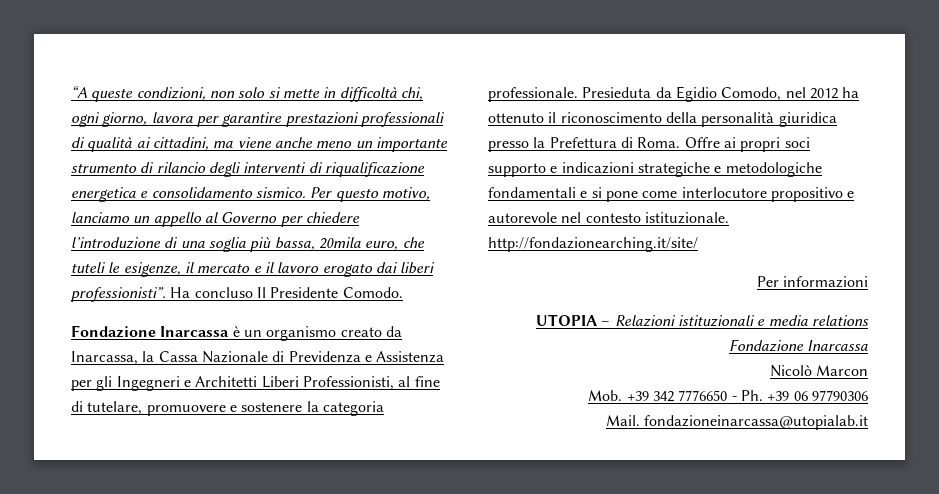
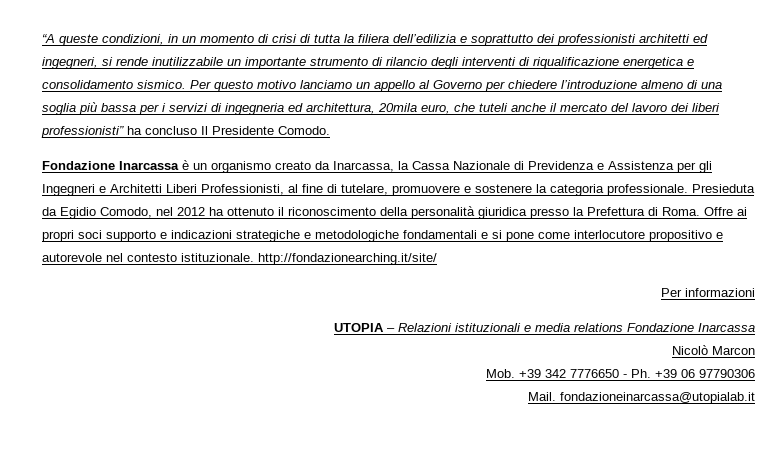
[209,87,423,102] [71,112,444,127] [71,137,353,152] non solo si mette in difficoltà chi, ogni giorno, lavora per garantire prestazioni professionali di qualità ai cittadini, ma viene anche meno -> [168,34,708,46] [42,57,223,69] in un momento di crisi di tutta la filiera dell’edilizia e soprattutto dei professionisti architetti ed ingegneri, si rende inutilizzabile
[381,187,430,200] motivo, -> [257,80,296,89] motivo
(161, 243) none -> [641,80,683,89] almeno
[274,237,425,250] [71,262,435,277] [71,287,191,302] bassa, 20mila euro, che tuteli le esigenze, il mercato e il lavoro erogato dai liberi professionisti”. Ha -> [101,103,720,115] [41,126,142,138] bassa per i servizi di ingegneria ed architettura, 20mila euro, che tuteli anche il mercato del lavoro dei liberi professionisti” ha

